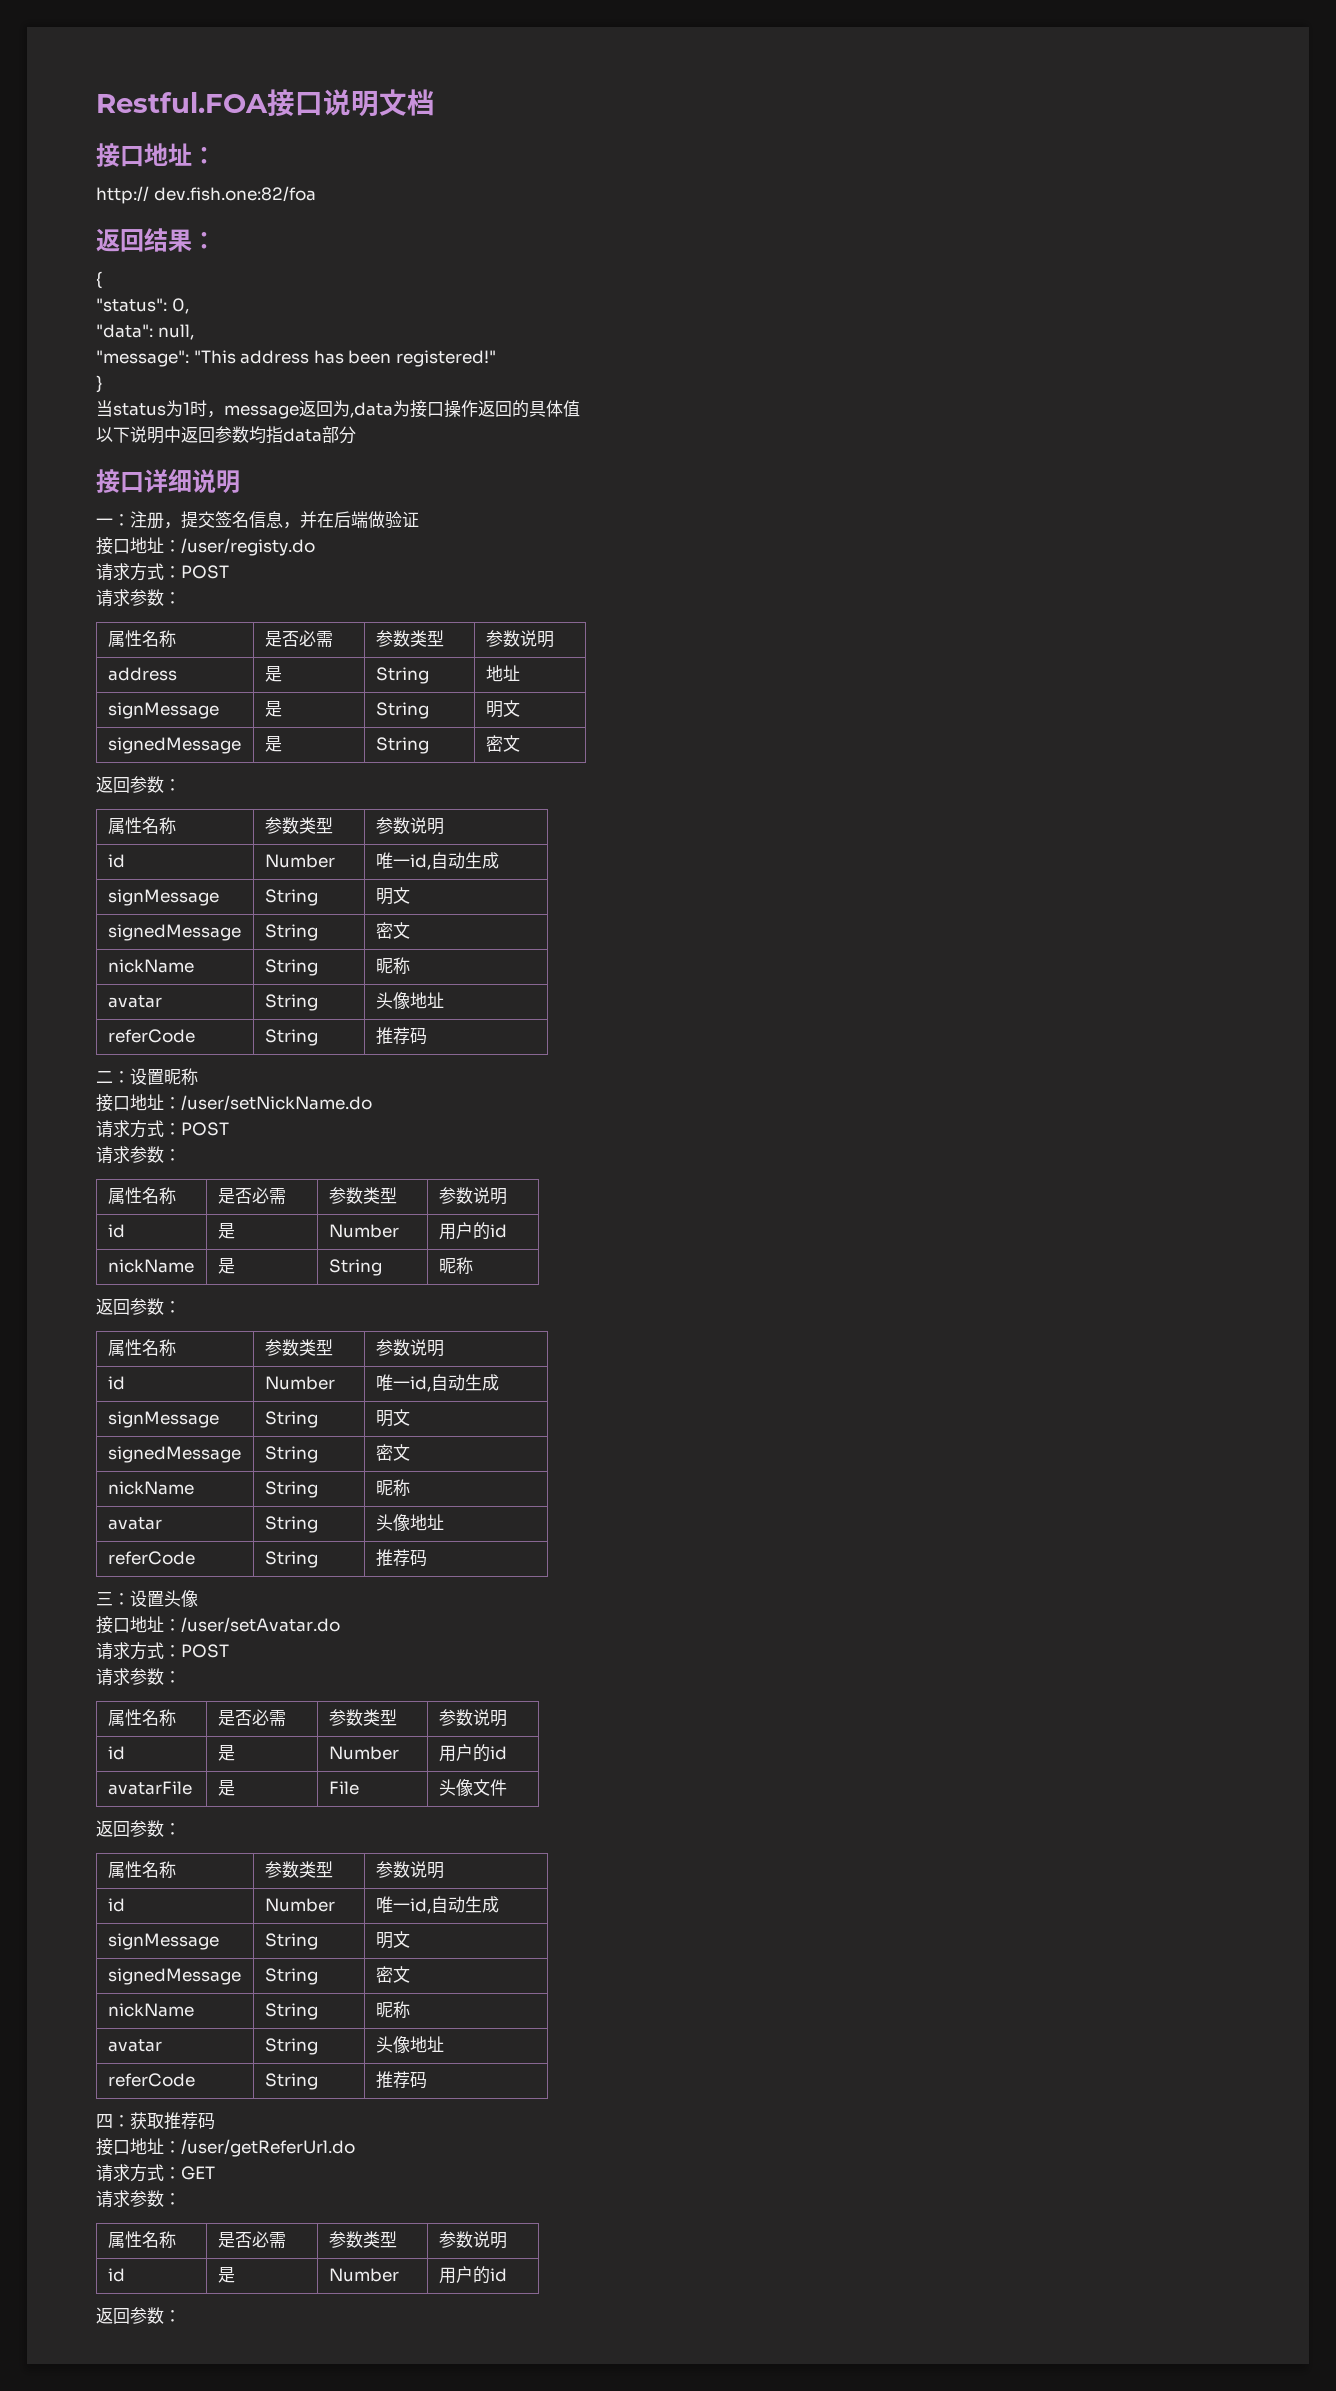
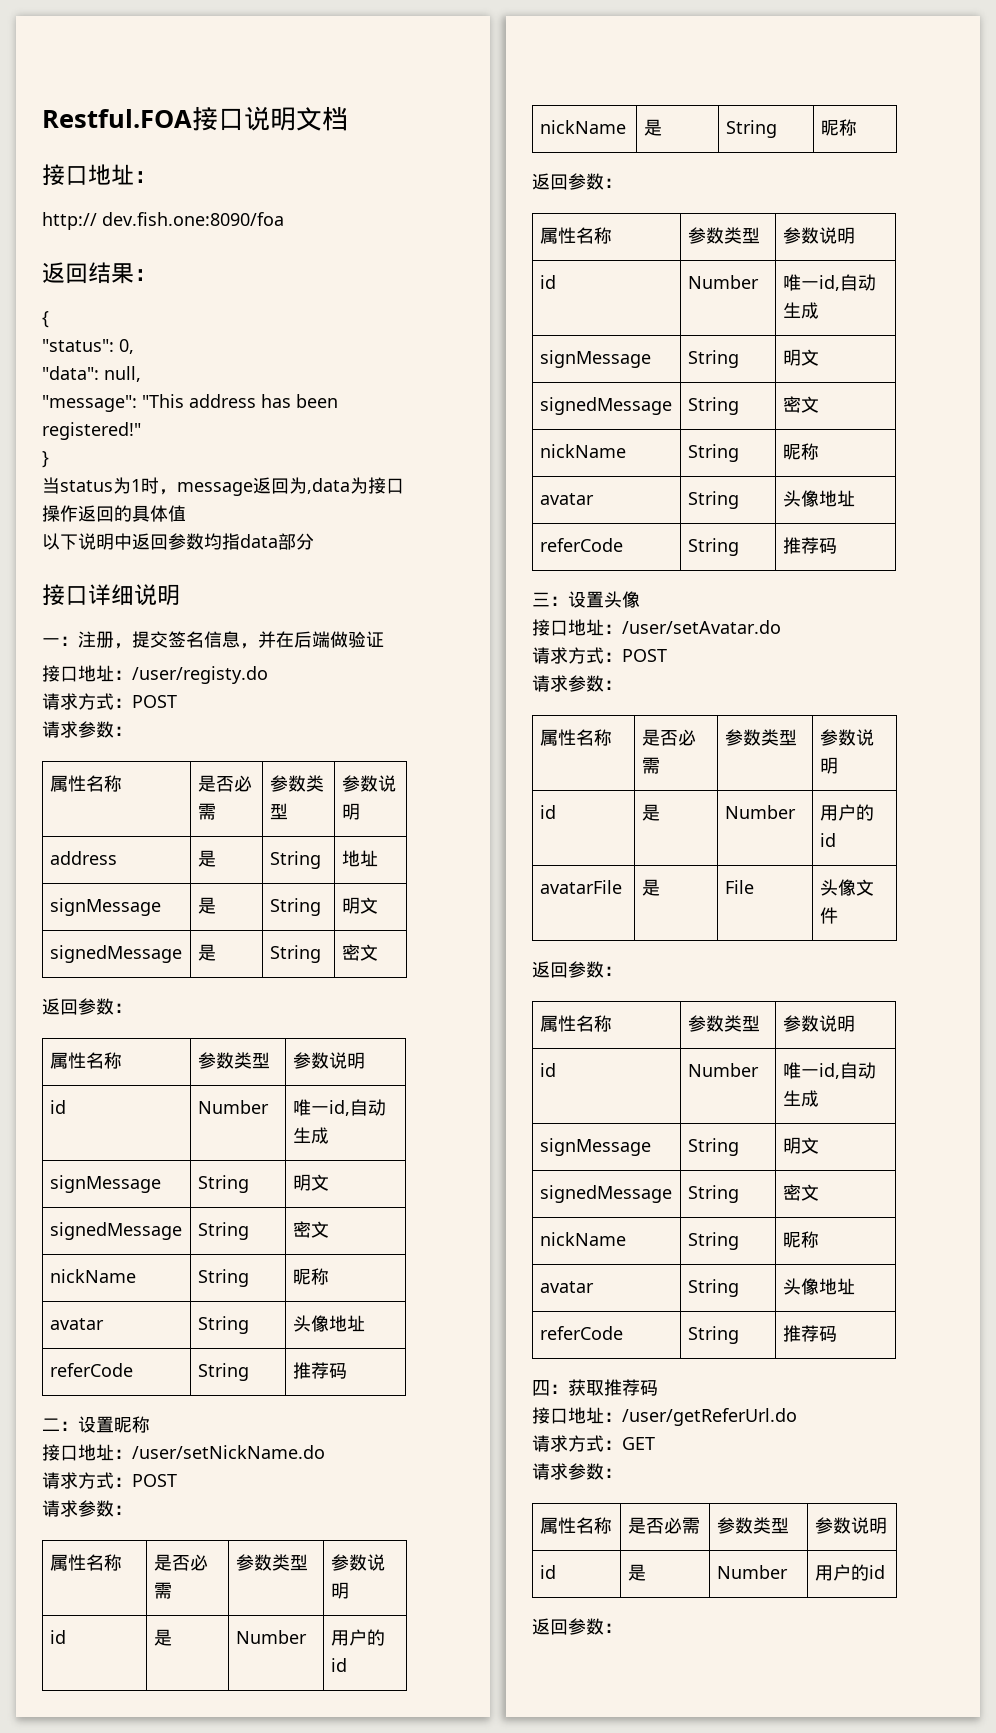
[153,186,316,202] dev.fish.one:82/foa -> [102,212,284,226] dev.fish.one:8090/foa

